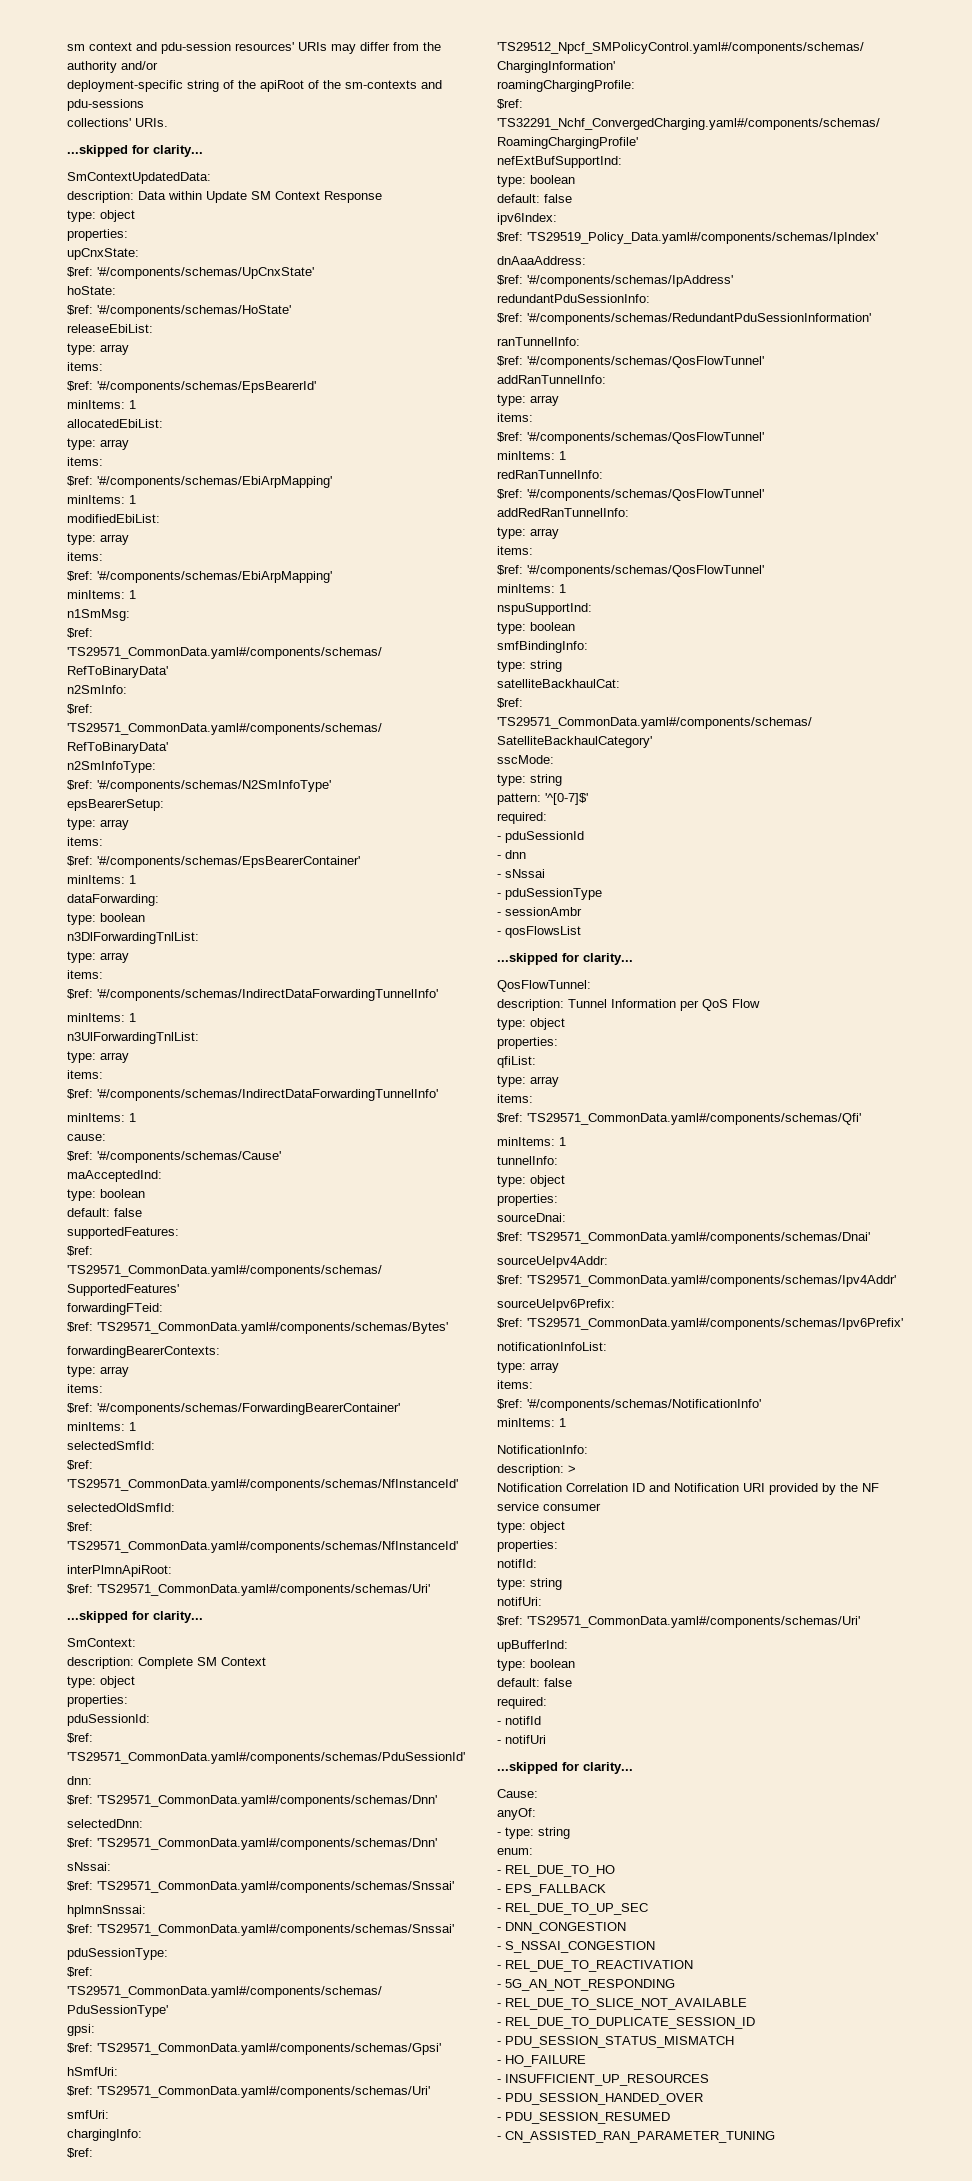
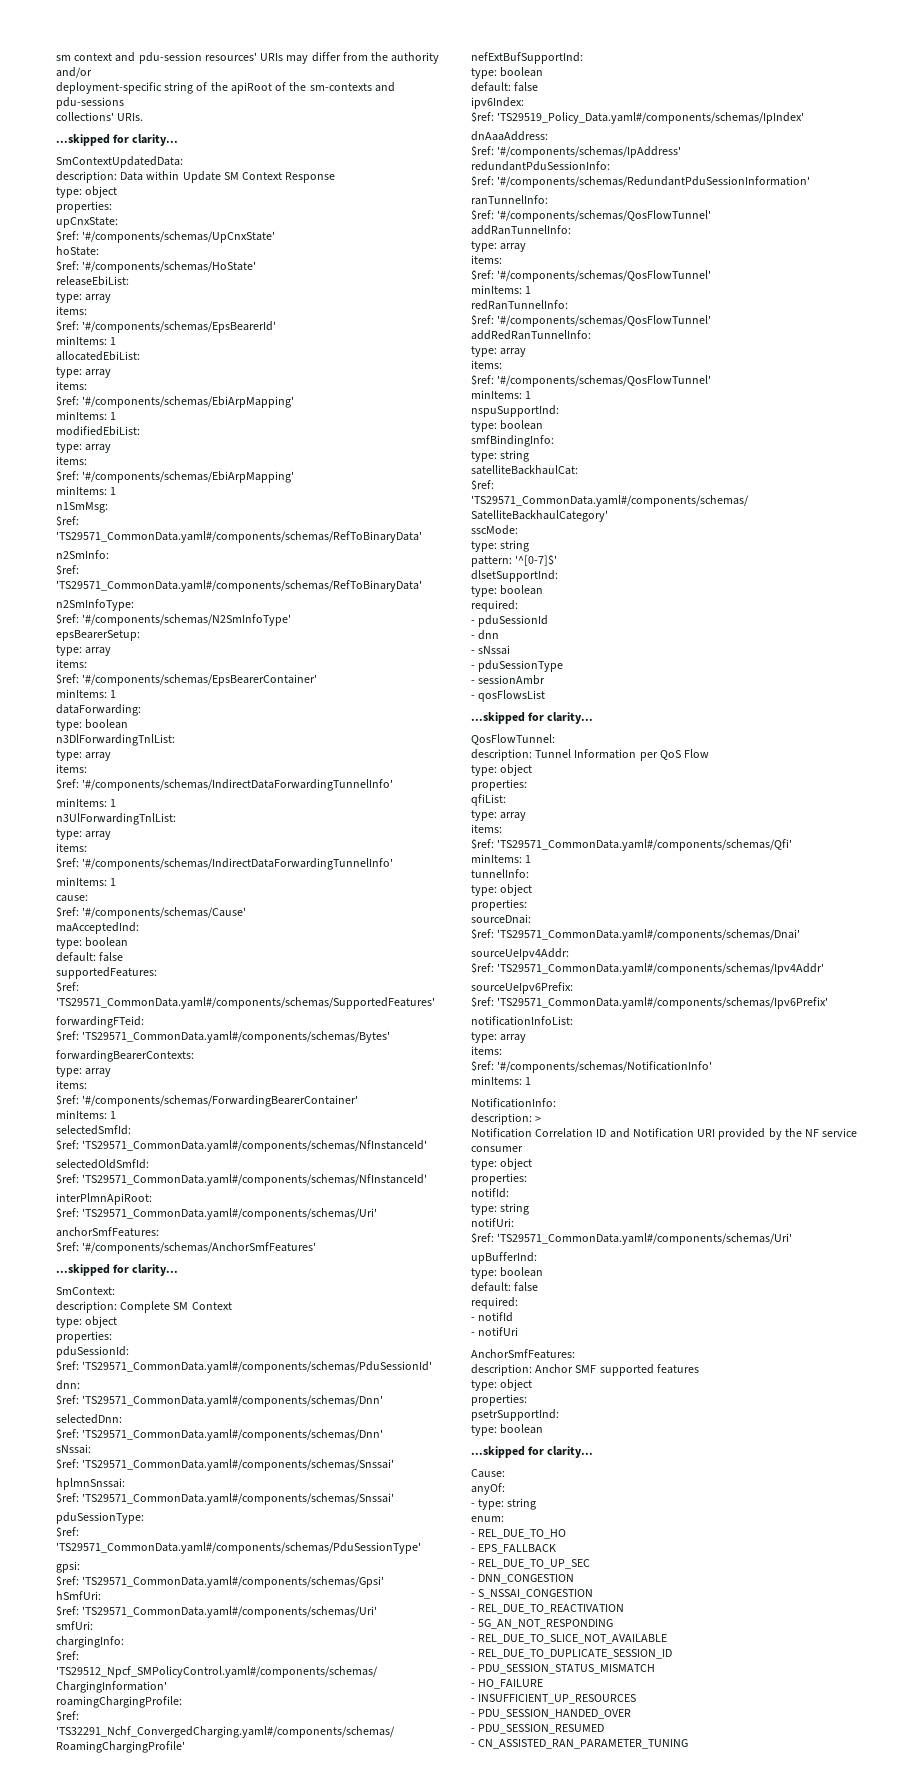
(430, 1590) none -> [56,1227,159,1237] [56,1242,317,1254] // anchorSmfFeatures: // $ref: '#/components/schemas/AnchorSmfFeatures'
(588, 799) none -> [471,570,558,582] [471,585,544,597] // dlsetSupportInd: // type: boolean
(546, 1739) none -> [471,1349,575,1359] [471,1364,699,1376] [471,1379,533,1391] [471,1394,527,1406] [471,1409,559,1421] [471,1424,544,1436] // AnchorSmfFeatures: // description: Anchor SMF supported features // type: object // properties: // psetrSupportInd: // type: boolean

